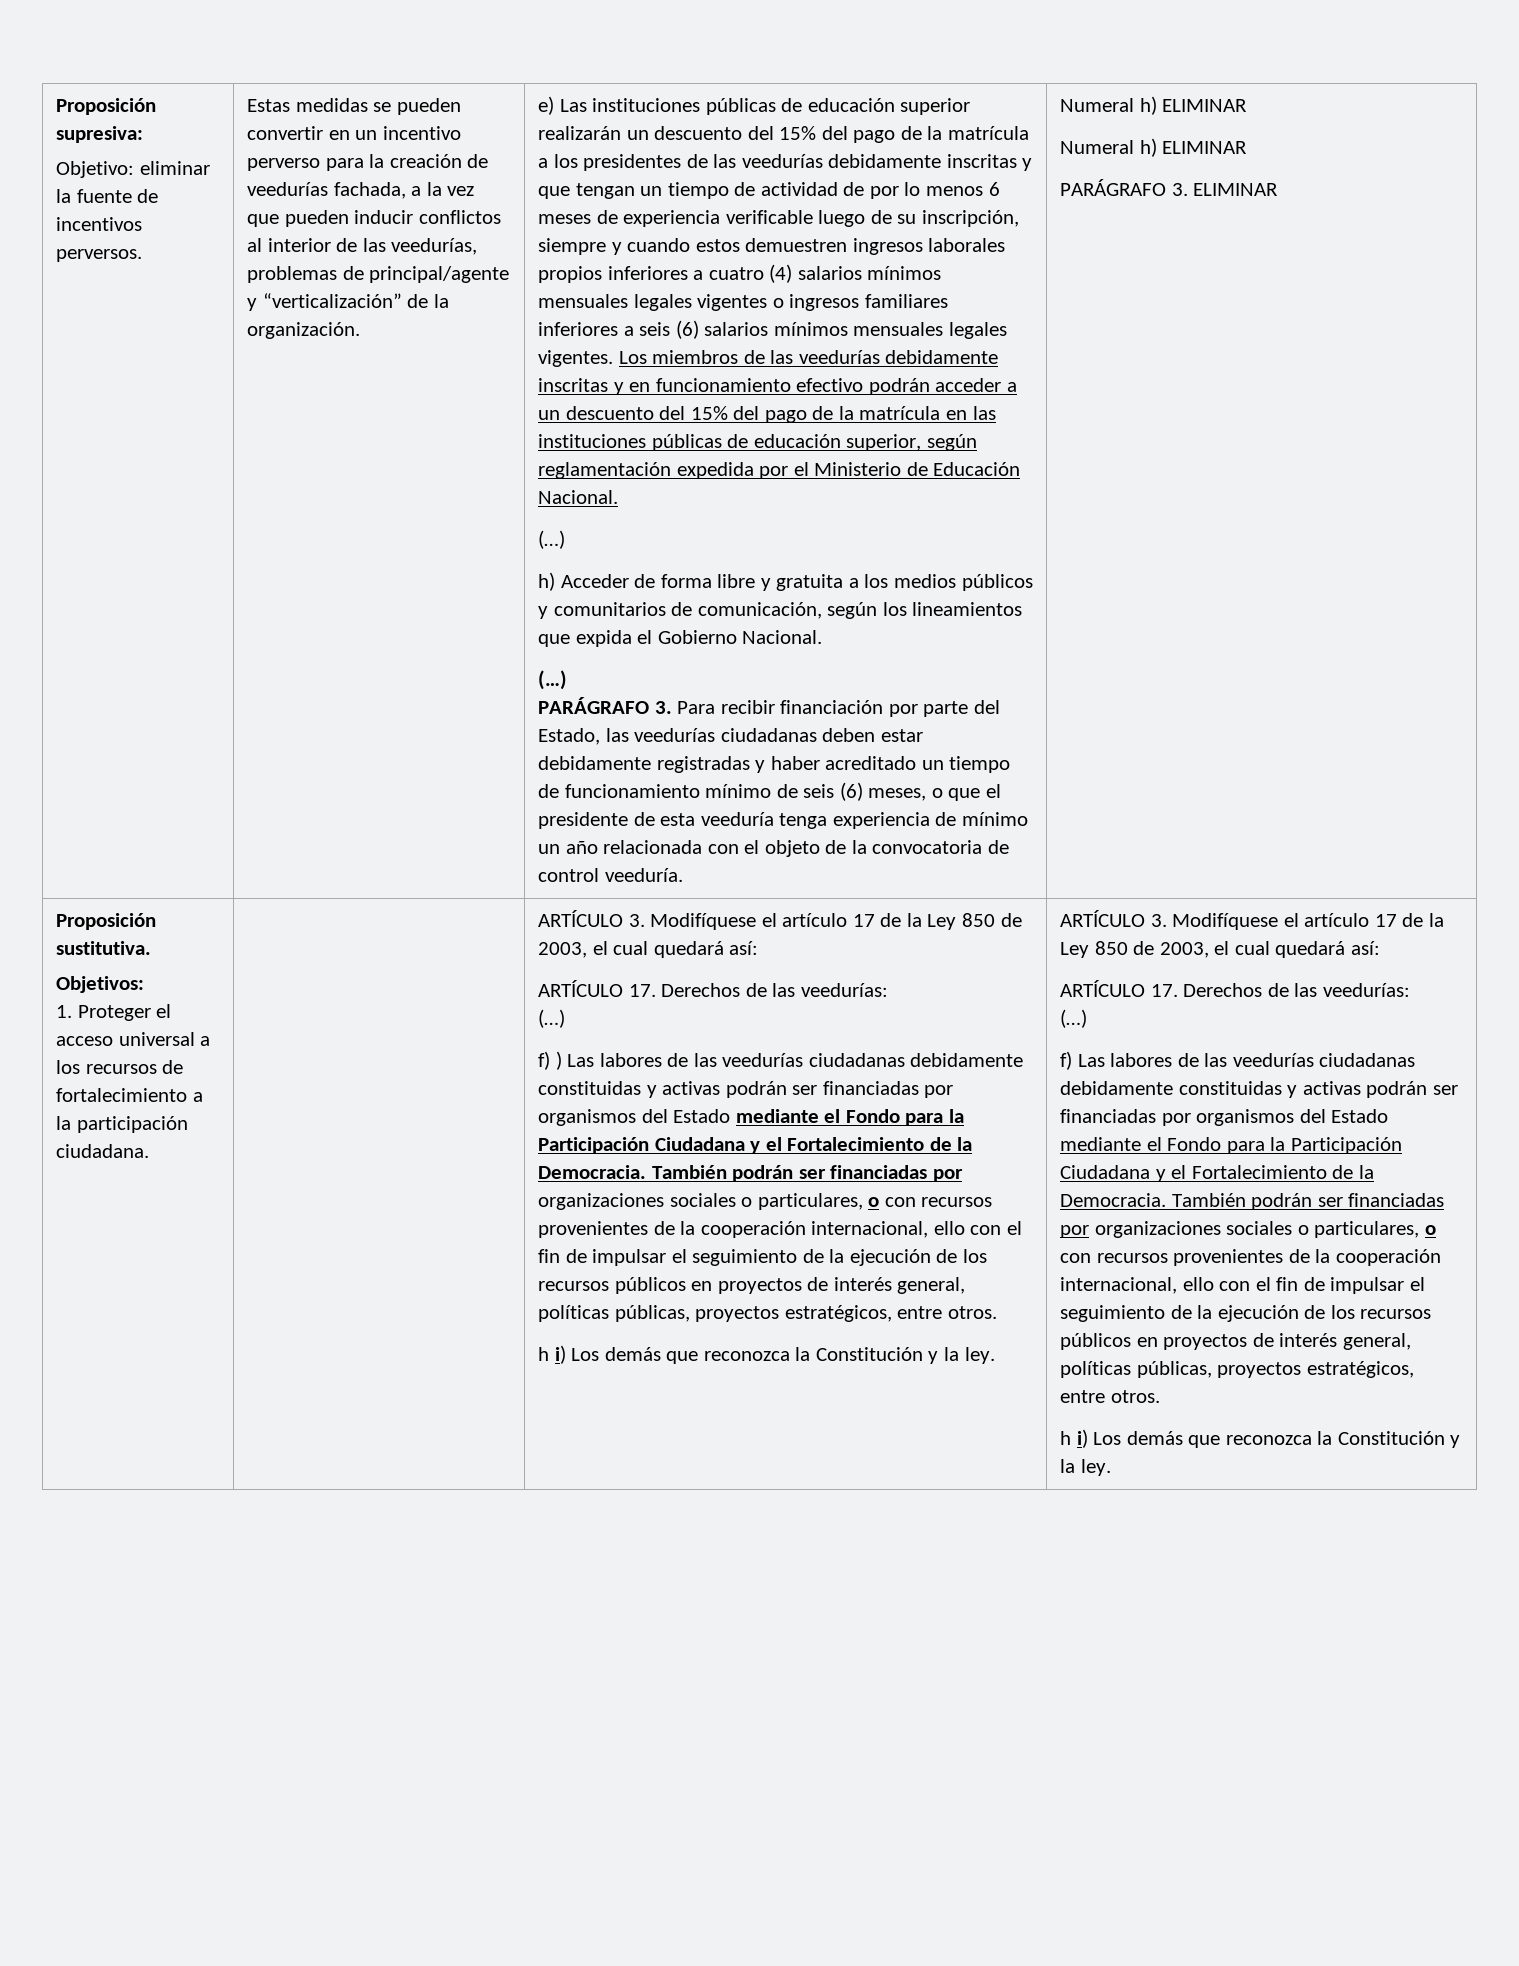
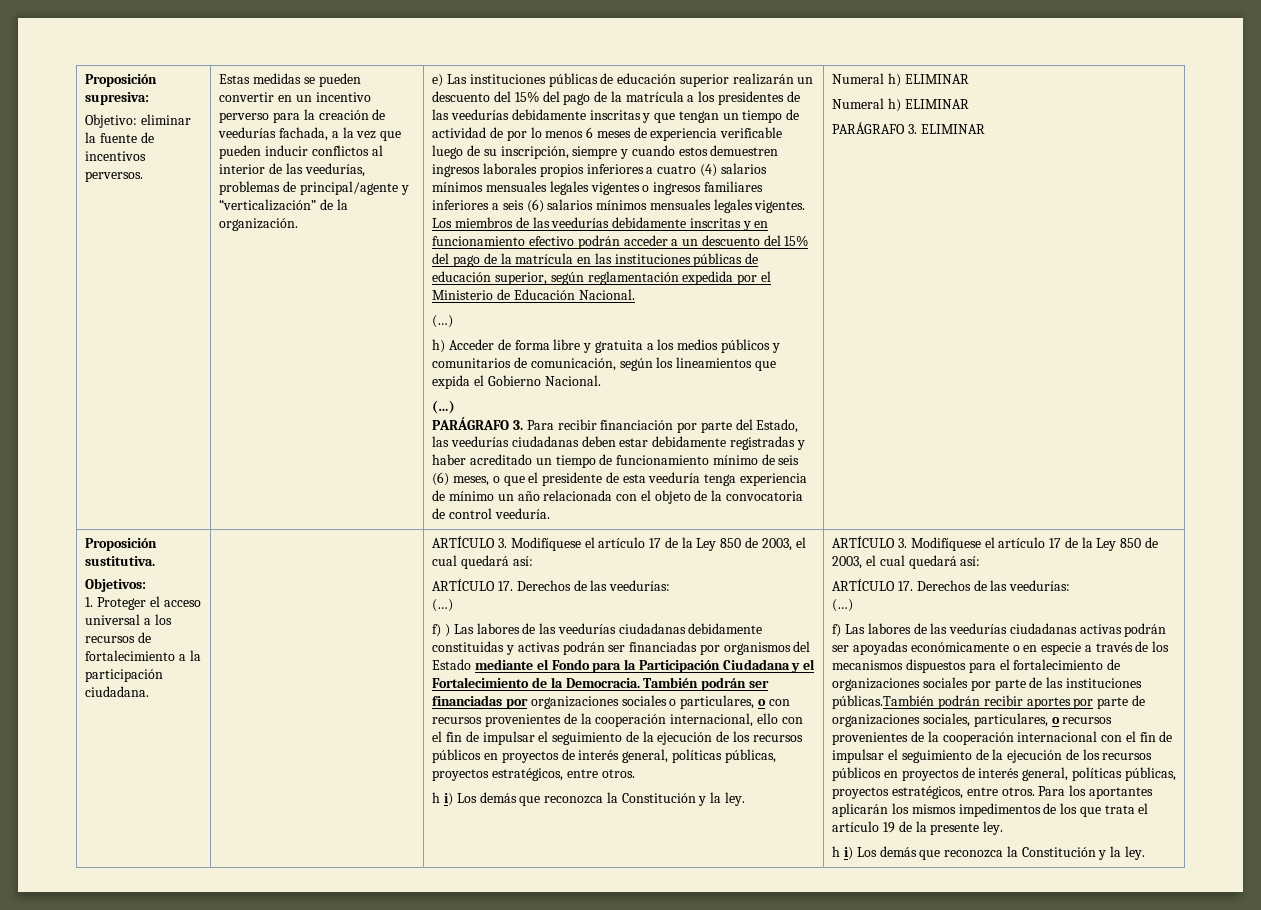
[1060,1081,1458,1098] [1060,1109,1389,1126] [1060,1137,1402,1154] [1060,1165,1374,1182] [1060,1193,1445,1210] [1060,1221,1436,1238] [1060,1249,1441,1266] [1060,1277,1214,1294] debidamente constituidas y activas podrán ser financiadas por organismos del Estado mediante el Fondo para la Participación Ciudadana y el Fortalecimiento de la Democracia. También podrán ser financiadas por organizaciones sociales o particulares, o con recursos provenientes de la cooperación internacional, ello -> [1079,623,1167,637] [832,641,1170,655] [832,659,1121,673] [832,677,1142,691] [832,695,1145,709] [832,713,1113,727] [832,731,1098,745] activas podrán ser apoyadas económicamente o en especie a través de los mecanismos dispuestos para el fortalecimiento de organizaciones sociales por parte de las instituciones públicas.También podrán recibir aportes por parte de organizaciones sociales, particulares, o recursos provenientes de la cooperación internacional
(1160, 1396) none -> [1038,785,1153,799] [832,803,1149,817] [832,821,1004,835] Para los aportantes aplicarán los mismos impedimentos de los que trata el artículo 19 de la presente ley.

